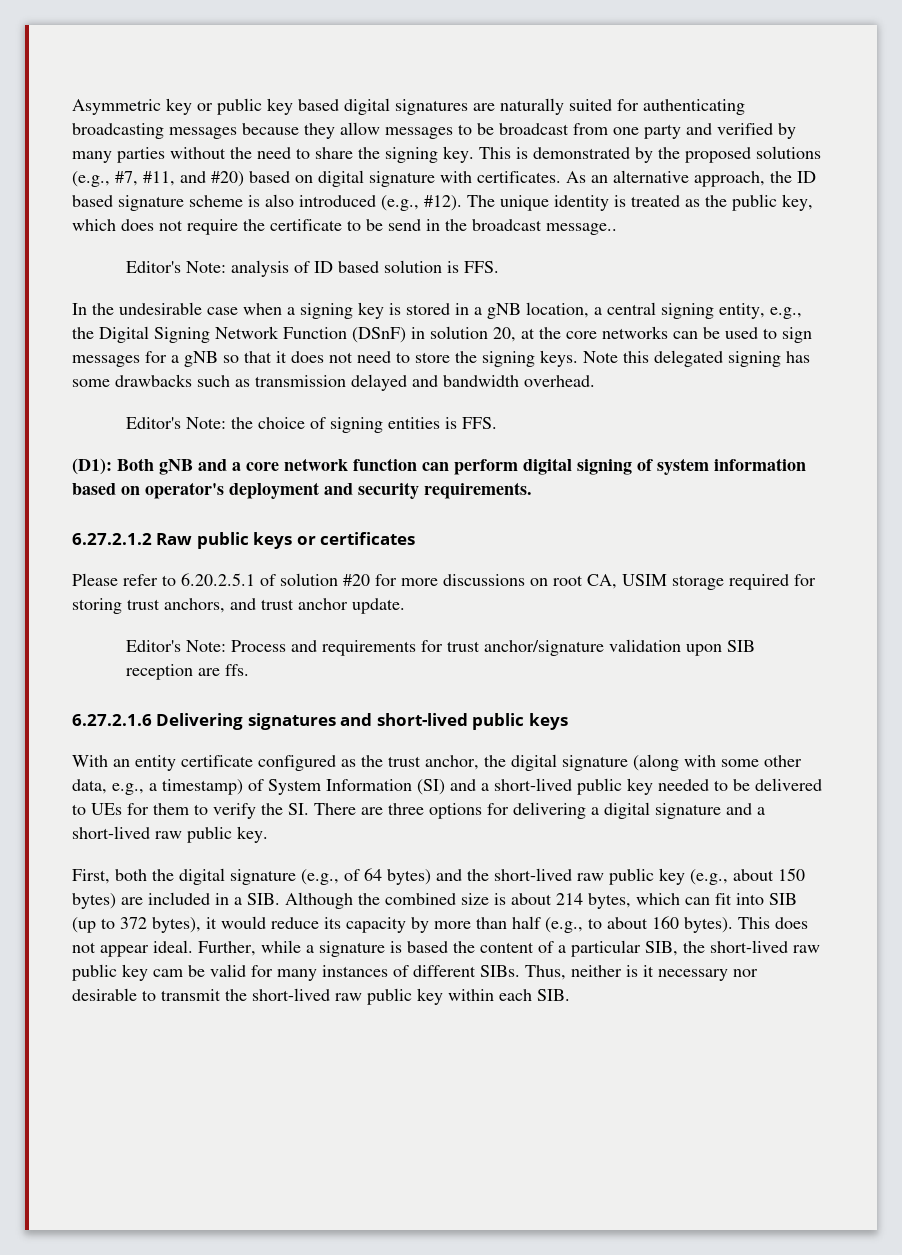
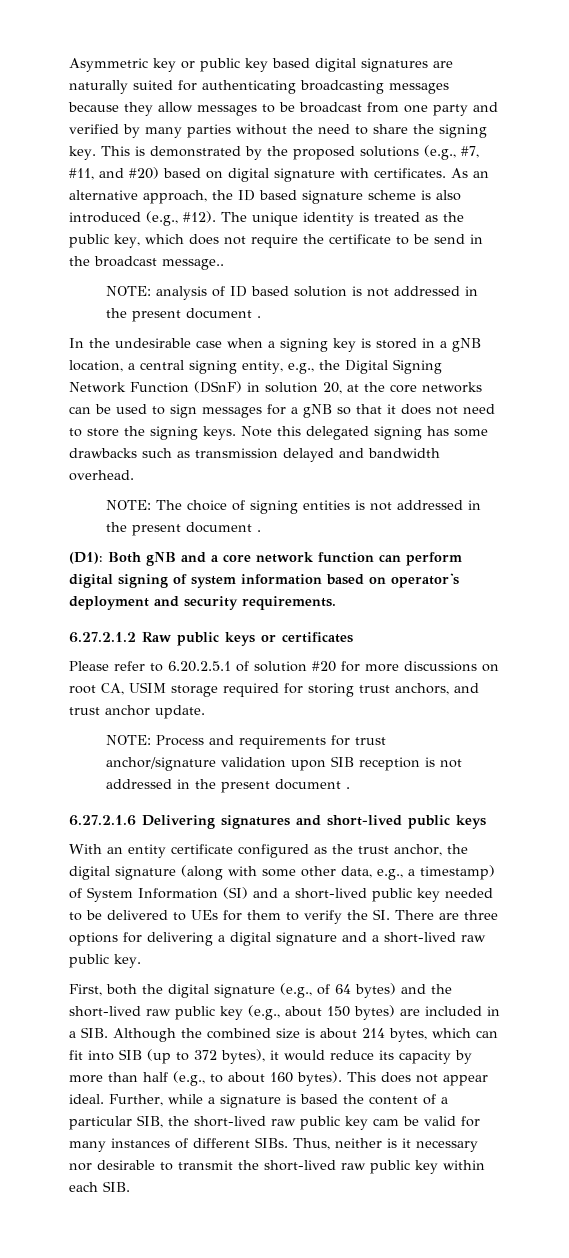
[126,261,227,273] Editor's Note: -> [106,286,152,296] NOTE:
[464,261,500,273] FFS. -> [367,286,479,297] [106,308,262,322] not addressed in the present document .
[126,417,254,429] Editor's Note: the -> [106,500,183,510] NOTE: The
[462,417,498,429] FFS. -> [370,500,482,511] [106,522,262,536] not addressed in the present document .
[126,640,227,652] Editor's Note: -> [106,735,152,745] NOTE:
[198,664,250,676] are ffs. -> [425,757,463,768] [106,779,351,793] is not addressed in the present document .

